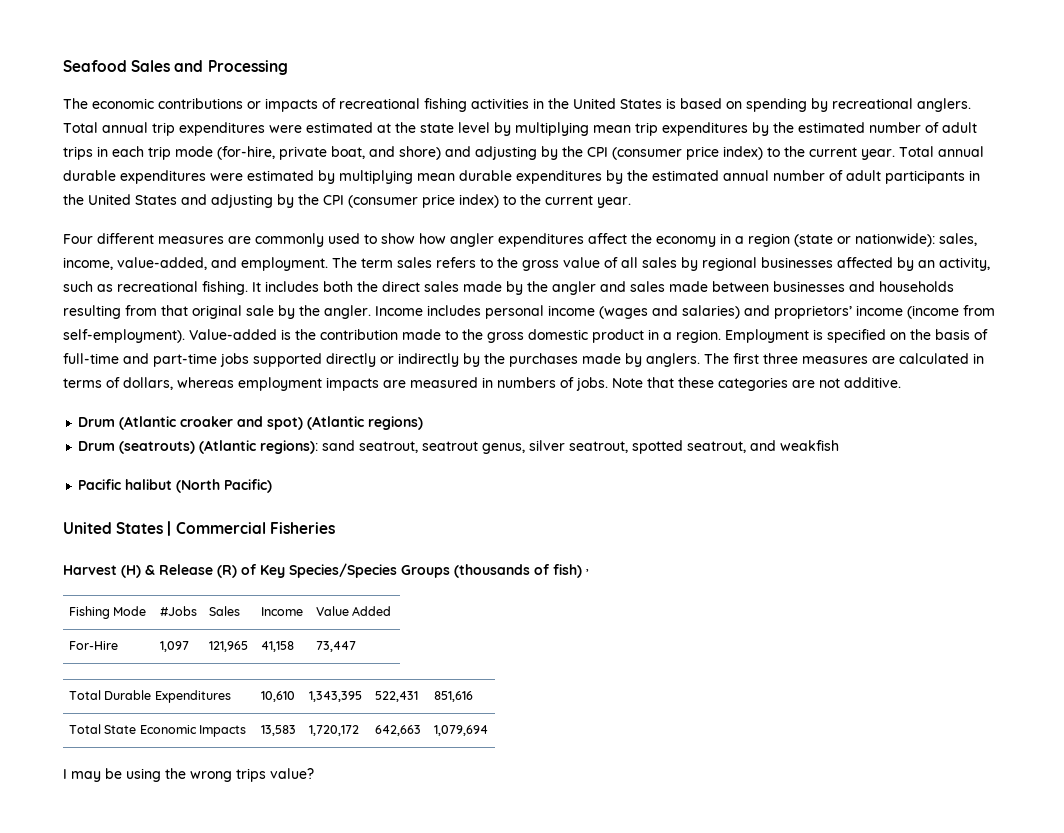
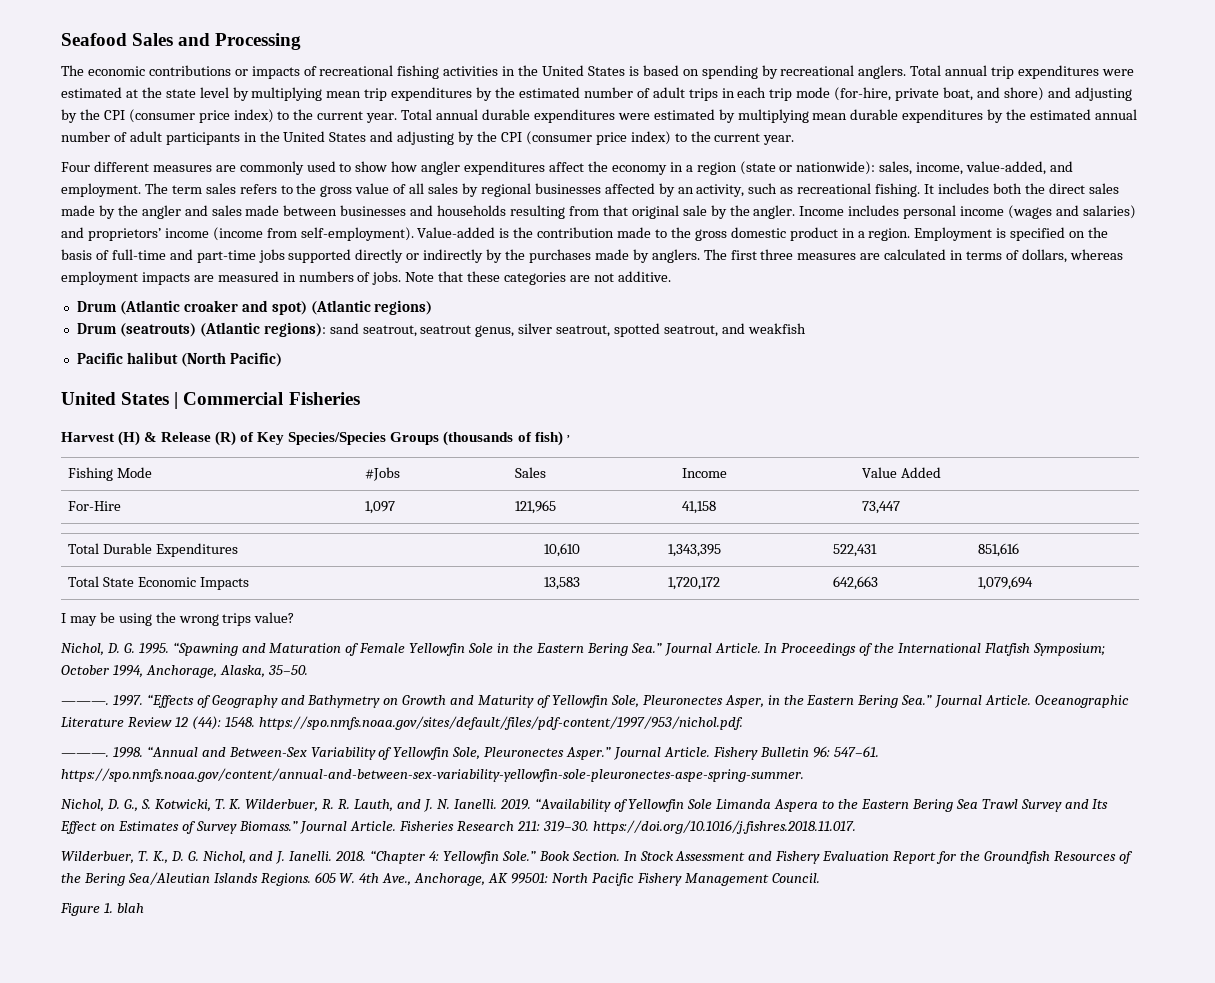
(314, 773) none -> [61,642,1105,656] [61,665,308,678] [61,694,1130,708] [61,716,743,730] [61,746,879,760] [61,768,804,782] [61,798,1109,812] [60,820,856,834] [61,850,1133,864] [61,872,820,886] [60,903,144,916] // Nichol, D. G. 1995. “Spawning and Maturation of Female Yellowfin Sole in the Eastern Bering Sea.” Journal Article. In Proceedings of the International Flatfish Symposium; October 1994, Anchorage, Alaska, 35–50. // ———. 1997. “Effects of Geography and Bathymetry on Growth and Maturity of Yellowfin Sole, Pleuronectes Asper, in the Eastern Bering Sea.” Journal Article. Oceanographic Literature Review 12 (44): 1548. https://spo.nmfs.noaa.gov/sites/default/files/pdf-content/1997/953/nichol.pdf. // ———. 1998. “Annual and Between-Sex Variability of Yellowfin Sole, Pleuronectes Asper.” Journal Article. Fishery Bulletin 96: 547–61. https://spo.nmfs.noaa.gov/content/annual-and-between-sex-variability-yellowfin-sole-pleuronectes-aspe-spring-summer. // Nichol, D. G., S. Kotwicki, T. K. Wilderbuer, R. R. Lauth, and J. N. Ianelli. 2019. “Availability of Yellowfin Sole Limanda Aspera to the Eastern Bering Sea Trawl Survey and Its Effect on Estimates of Survey Biomass.” Journal Article. Fisheries Research 211: 319–30. https://doi.org/10.1016/j.fishres.2018.11.017. // Wilderbuer, T. K., D. G. Nichol, and J. Ianelli. 2018. “Chapter 4: Yellowfin Sole.” Book Section. In Stock Assessment and Fishery Evaluation Report for the Groundfish Resources of the Bering Sea/Aleutian Islands Regions. 605 W. 4th Ave., Anchorage, AK 99501: North Pacific Fishery Management Council. // Figure 1. blah

